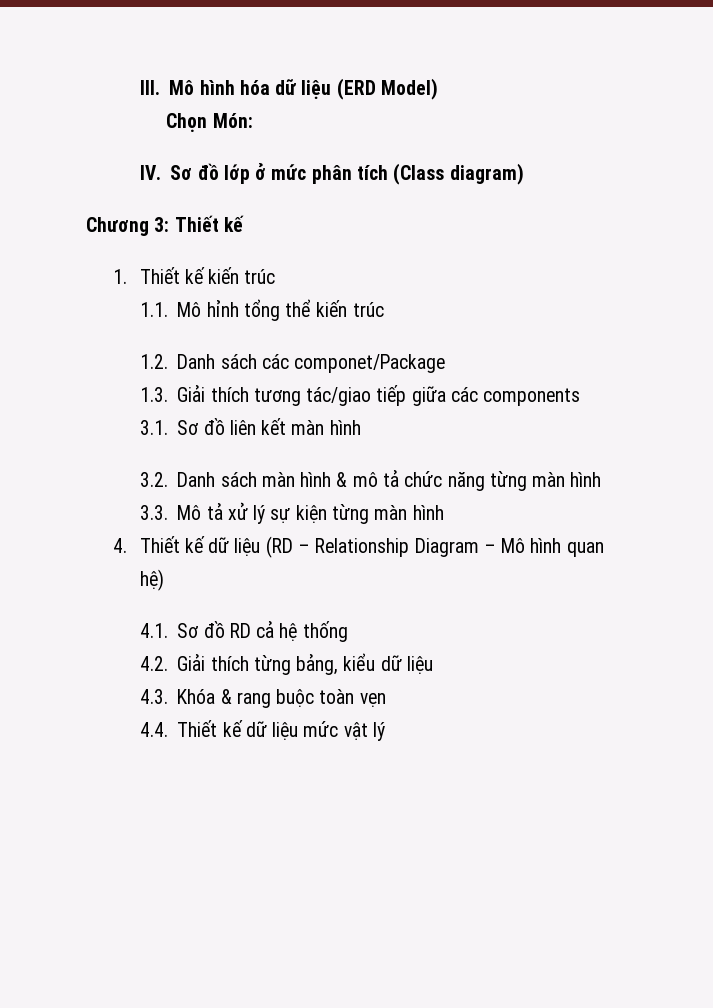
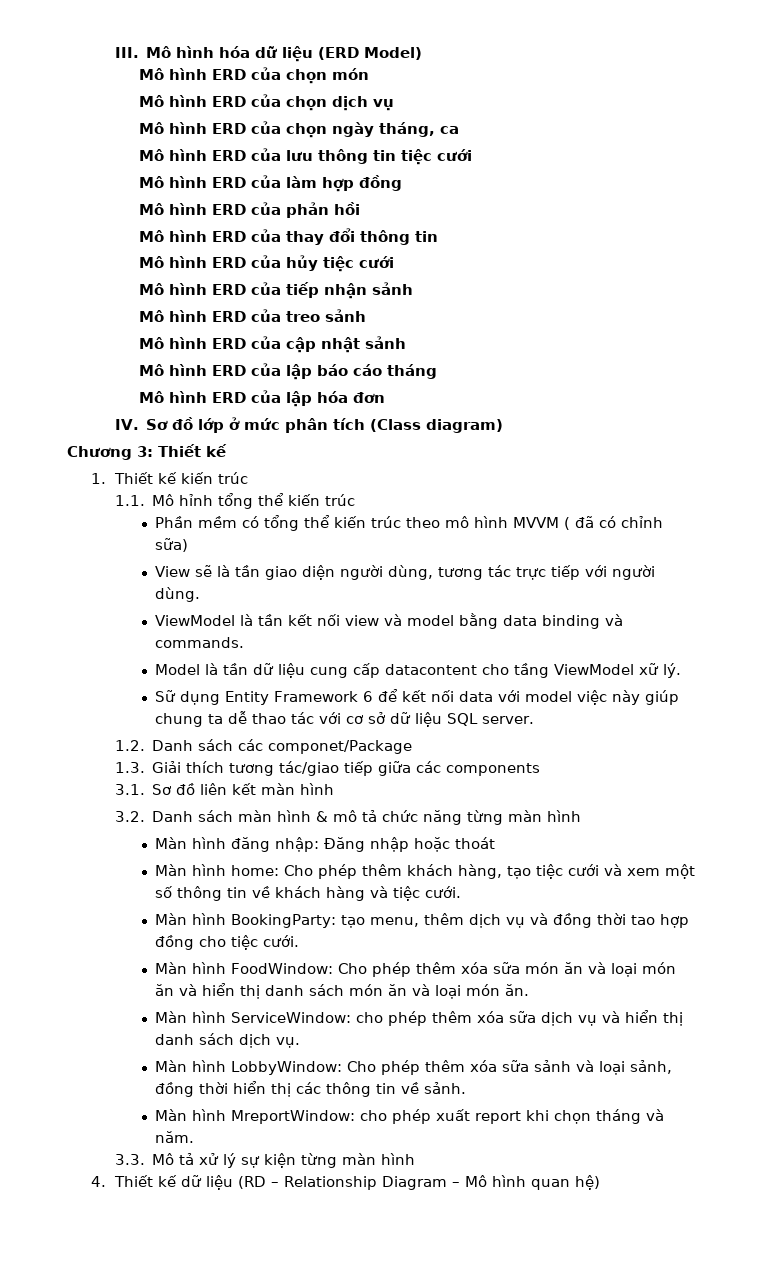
[166,113,253,132] Chọn Món: -> [139,67,370,84] [139,94,395,111] [139,121,460,138] [139,148,473,165] [139,175,403,192] [139,202,361,218] [139,228,439,245] [139,255,395,272] [139,282,414,299] [139,309,367,322] [139,336,407,353] [139,363,438,380] [139,390,386,407] Mô hình ERD của chọn món // Mô hình ERD của chọn dịch vụ // Mô hình ERD của chọn ngày tháng, ca // Mô hình ERD của lưu thông tin tiệc cưới // Mô hình ERD của làm hợp đồng // Mô hình ERD của phản hồi // Mô hình ERD của thay đổi thông tin // Mô hình ERD của hủy tiệc cưới // Mô hình ERD của tiếp nhận sảnh // Mô hình ERD của treo sảnh // Mô hình ERD của cập nhật sảnh // Mô hình ERD của lập báo cáo tháng // Mô hình ERD của lập hóa đơn
(384, 309) none -> [155,515,664,531] [155,538,189,552] [155,565,656,580] [155,587,201,602] [155,613,624,629] [155,637,245,648] [155,663,682,678] [155,689,680,705] [155,711,535,727] // Phần mềm có tổng thể kiến trúc theo mô hình MVVM ( đã có chỉnh sữa) // View sẽ là tần giao diện người dùng, tương tác trực tiếp với người dùng. // ViewModel là tần kết nối view và model bằng data binding và commands. // Model là tần dữ liệu cung cấp datacontent cho tầng ViewModel xữ lý. // Sữ dụng Entity Framework 6 để kết nối data với model việc này giúp chung ta dễ thao tác với cơ sở dữ liệu SQL server.
(602, 479) none -> [155,837,496,852] [155,864,696,879] [155,886,462,901] [155,913,690,928] [155,935,300,950] [155,962,677,977] [155,983,530,999] [155,1010,684,1026] [155,1033,301,1048] [155,1060,673,1075] [155,1081,467,1097] [155,1109,665,1124] [155,1131,195,1143] // Màn hình đăng nhập: Đăng nhập hoặc thoát // Màn hình home: Cho phép thêm khách hàng, tạo tiệc cưới và xem một số thông tin về khách hàng và tiệc cưới. // Màn hình BookingParty: tạo menu, thêm dịch vụ và đồng thời tao hợp đồng cho tiệc cưới. // Màn hình FoodWindow: Cho phép thêm xóa sữa món ăn và loại món ăn và hiển thị danh sách món ăn và loại món ăn. // Màn hình ServiceWindow: cho phép thêm xóa sữa dịch vụ và hiển thị danh sách dịch vụ. // Màn hình LobbyWindow: Cho phép thêm xóa sữa sảnh và loại sảnh, đồng thời hiển thị các thông tin về sảnh. // Màn hình MreportWindow: cho phép xuất report khi chọn tháng và năm.
[139,621,348,642] [139,653,433,675] [139,689,386,708] [139,720,385,741] // 4.1. Sơ đồ RD cả hệ thống // 4.2. Giải thích từng bảng, kiểu dữ liệu // 4.3. Khóa & rang buộc toàn vẹn // 4.4. Thiết kế dữ liệu mức vật lý -> (601, 1182) none

